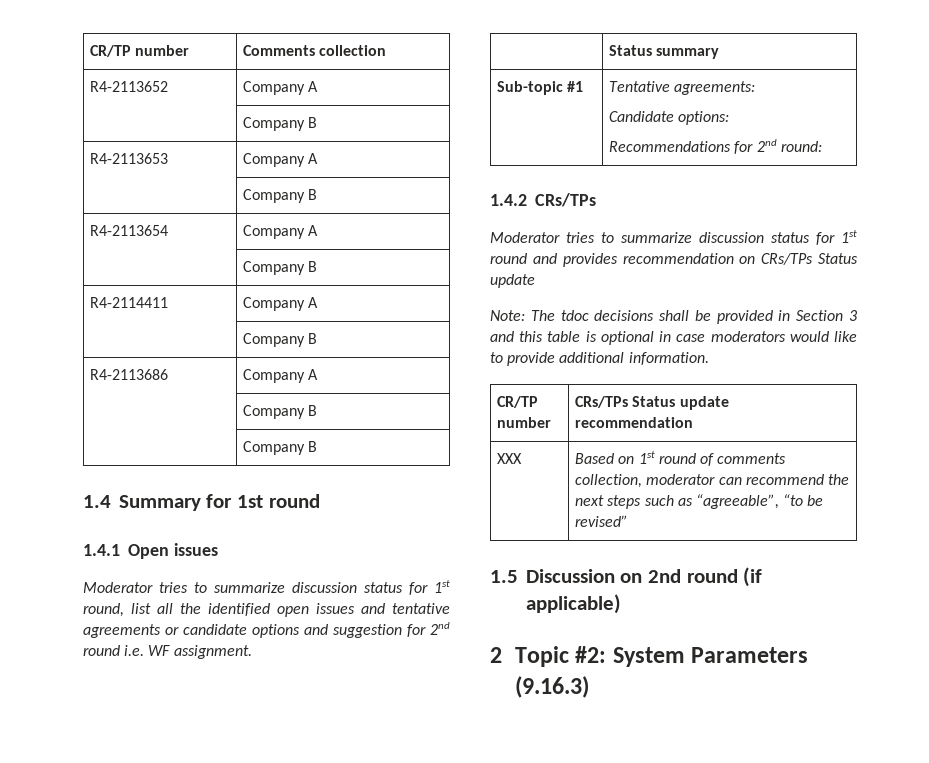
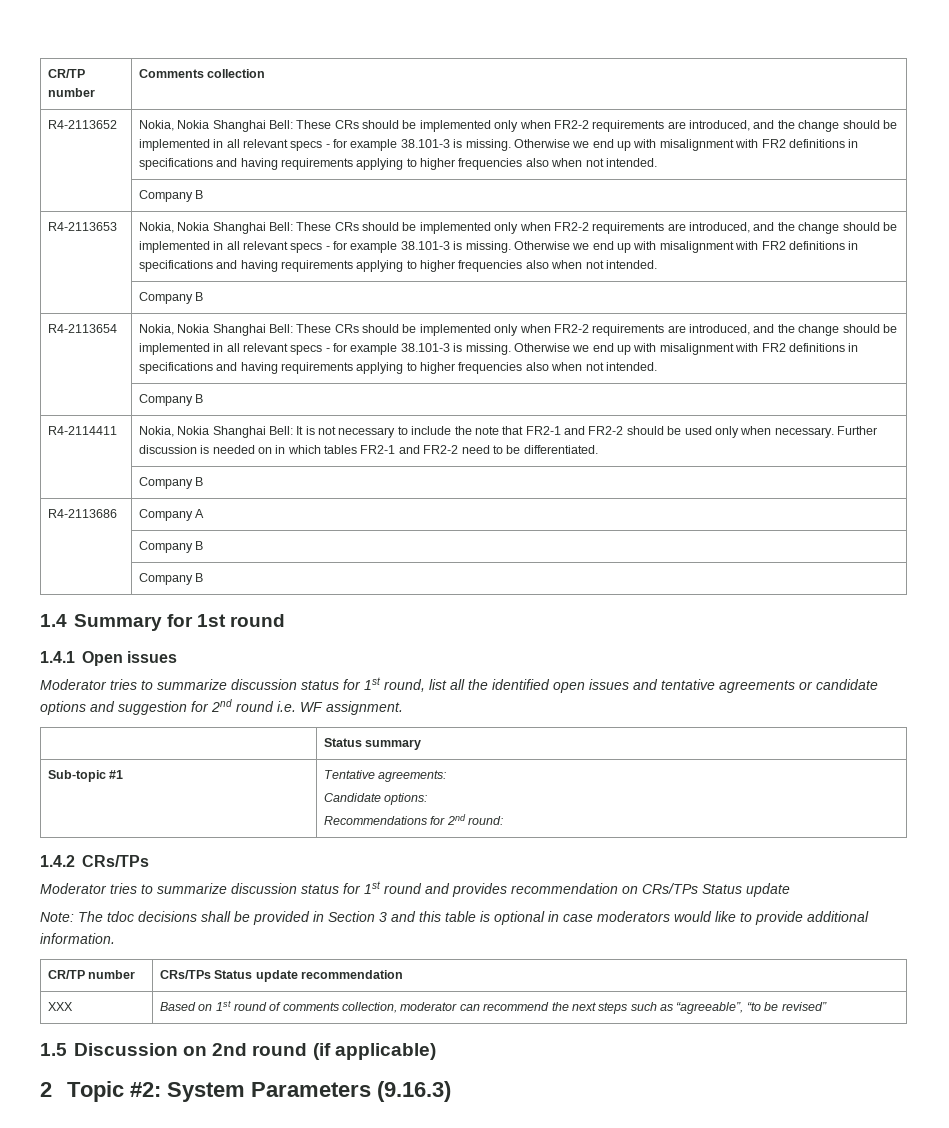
[243,81,319,95] [243,117,318,131] [90,153,169,164] [243,153,319,167] [243,189,318,203] [90,225,169,236] [243,225,319,239] [243,261,318,275] [90,297,169,308] [243,297,319,311] Company A // | Company B // R4-2113653 | Company A // | Company B // R4-2113654 | Company A // | Company B // R4-2114411 | Company A -> [138,120,897,132] [138,139,859,151] [138,158,657,170] [138,190,204,202] [47,222,117,231] [138,222,897,234] [138,241,859,253] [138,260,657,272] [138,292,204,304] [47,324,117,333] [138,324,897,336] [138,343,859,355] [138,362,657,374] [138,394,204,406] [47,426,117,435] [138,426,878,438] [138,445,598,454] Nokia, Nokia Shanghai Bell: These CRs should be implemented only when FR2-2 requirements are introduced, and the change should be implemented in all relevant specs - for example 38.101-3 is missing. Otherwise we end up with misalignment with FR2 definitions in specifications and having requirements applying to higher frequencies also when not intended. // | Company B // R4-2113653 | Nokia, Nokia Shanghai Bell: These CRs should be implemented only when FR2-2 requirements are introduced, and the change should be implemented in all relevant specs - for example 38.101-3 is missing. Otherwise we end up with misalignment with FR2 definitions in specifications and having requirements applying to higher frequencies also when not intended. // | Company B // R4-2113654 | Nokia, Nokia Shanghai Bell: These CRs should be implemented only when FR2-2 requirements are introduced, and the change should be implemented in all relevant specs - for example 38.101-3 is missing. Otherwise we end up with misalignment with FR2 definitions in specifications and having requirements applying to higher frequencies also when not intended. // | Company B // R4-2114411 | Nokia, Nokia Shanghai Bell: It is not necessary to include the note that FR2-1 and FR2-2 should be used only when necessary. Further discussion is needed on in which tables FR2-1 and FR2-2 need to be differentiated.

